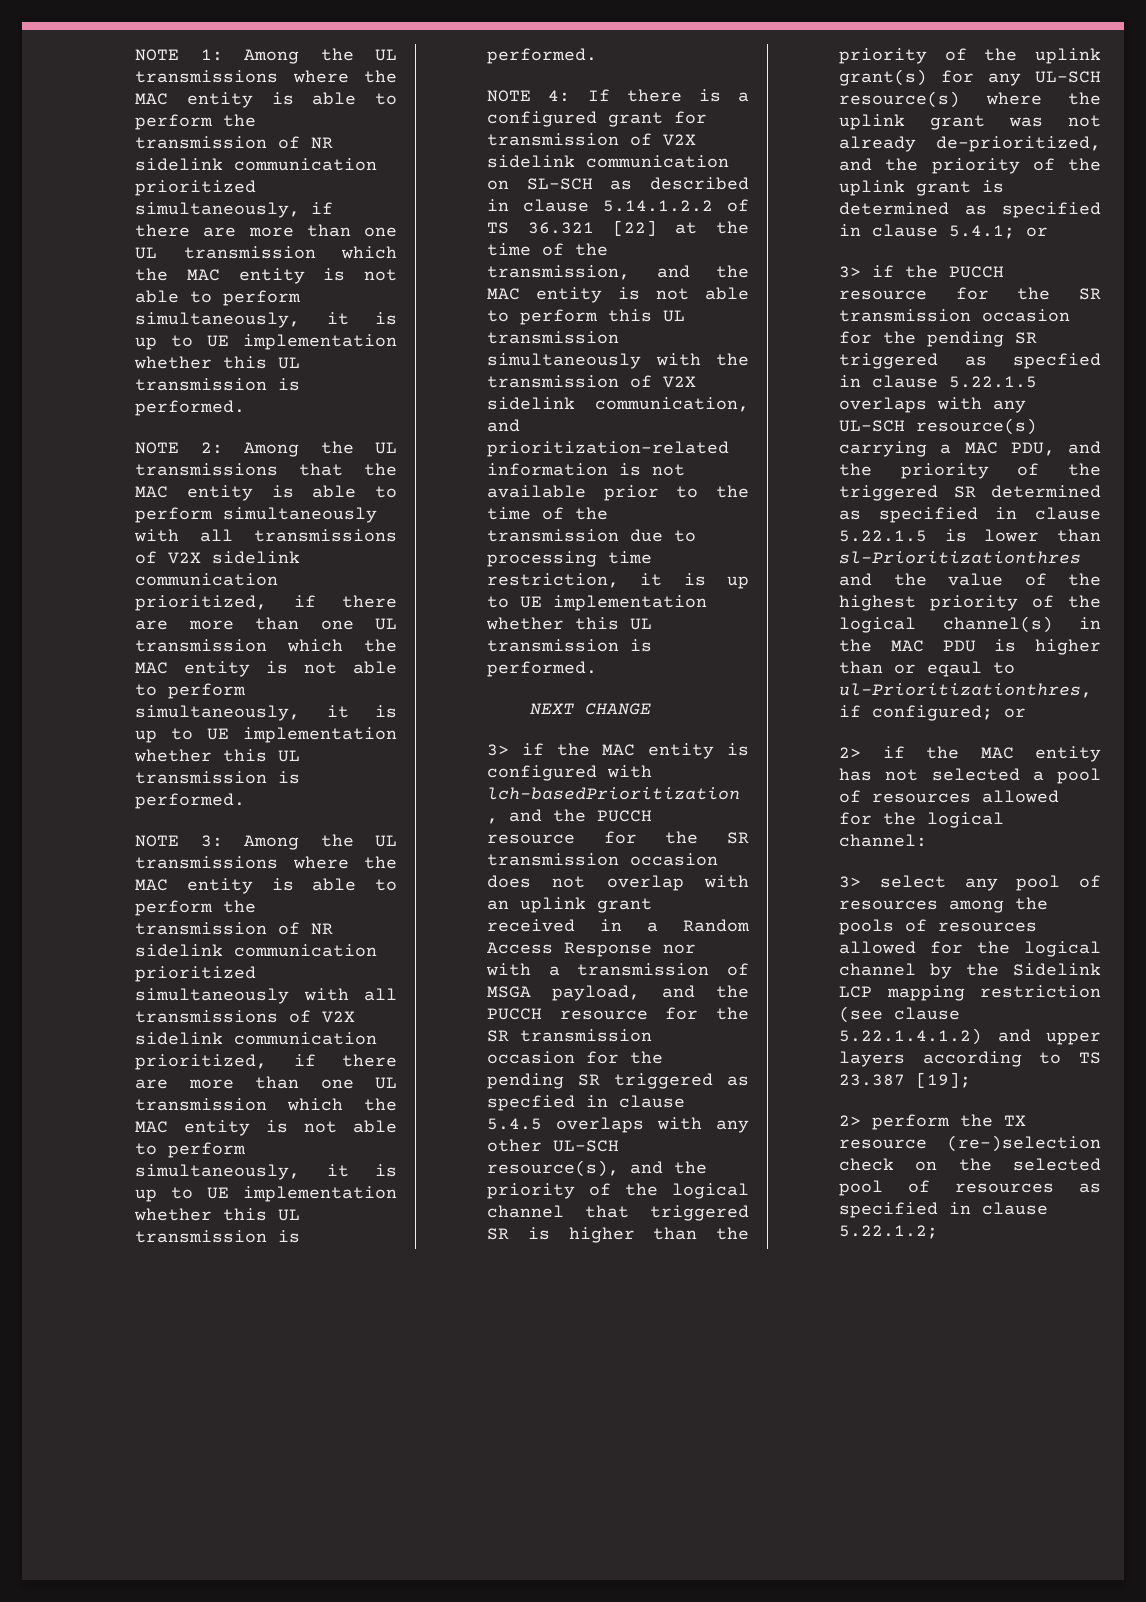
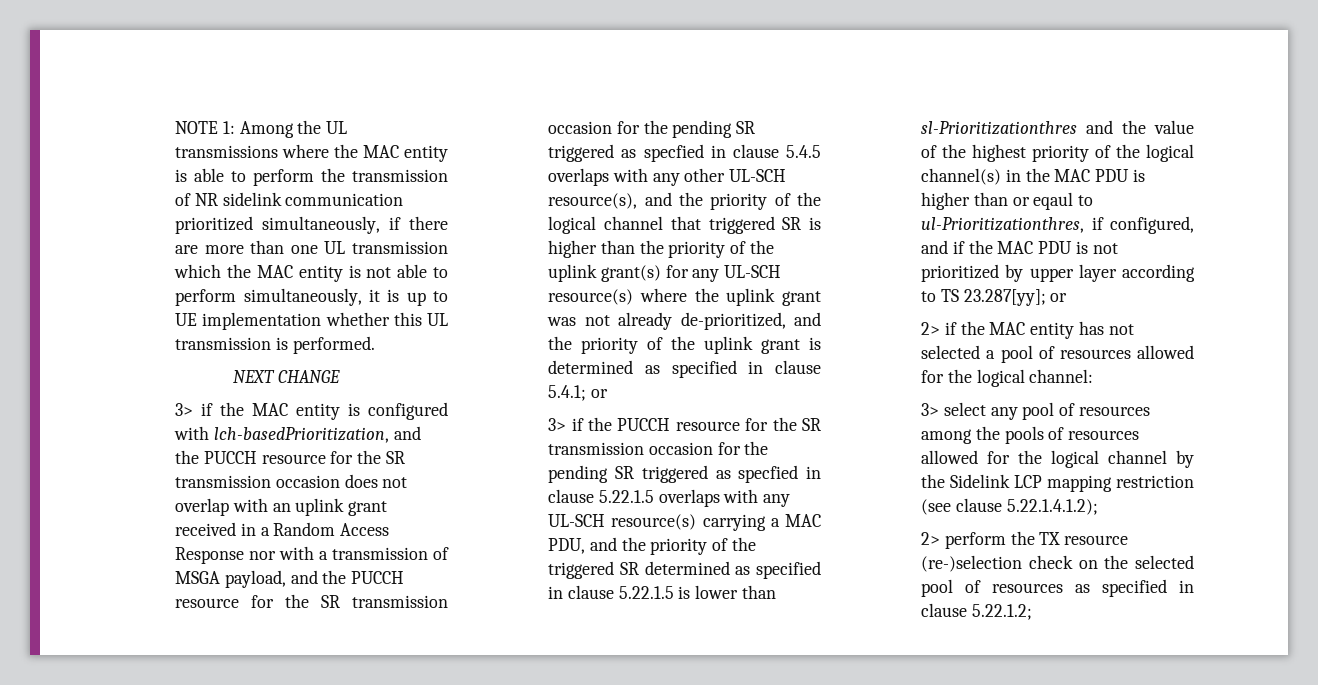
[135,441,397,457] [135,463,397,476] [135,485,397,501] [135,507,378,523] [134,529,397,542] [135,551,301,564] [135,573,279,586] [135,595,397,611] [135,617,397,630] [135,639,397,652] [135,661,397,677] [135,683,247,699] [135,705,397,721] [135,727,397,743] [134,749,301,762] [135,771,301,784] [135,793,246,809] [135,834,397,850] [135,856,397,869] [135,878,397,894] [135,900,257,916] [135,922,334,935] [135,944,378,957] [135,966,257,982] [135,988,397,1004] [135,1010,356,1023] [135,1032,378,1045] [135,1054,397,1070] [135,1076,397,1089] [135,1098,397,1111] [135,1120,397,1136] [135,1142,247,1158] [135,1164,397,1180] [135,1186,397,1202] [134,1208,301,1221] [135,1230,301,1243] [487,48,598,64] [487,89,749,102] [487,111,708,127] [487,133,697,146] [487,155,730,168] [487,177,749,190] [487,199,749,212] [487,220,749,236] [487,243,609,256] [487,265,749,280] [487,287,749,303] [487,309,686,325] [487,331,620,344] [487,353,749,369] [487,375,697,388] [487,397,749,412] [487,419,521,432] [487,441,730,457] [487,463,686,476] [487,485,749,501] [487,507,609,520] [487,529,697,542] [487,551,653,567] [487,573,749,589] [487,595,708,611] [486,617,653,630] [487,639,653,652] [487,661,598,677] // NOTE 2: Among the UL transmissions that the MAC entity is able to perform simultaneously with all transmissions of V2X sidelink communication prioritized, if there are more than one UL transmission which the MAC entity is not able to perform simultaneously, it is up to UE implementation whether this UL transmission is performed. // NOTE 3: Among the UL transmissions where the MAC entity is able to perform the transmission of NR sidelink communication prioritized simultaneously with all transmissions of V2X sidelink communication prioritized, if there are more than one UL transmission which the MAC entity is not able to perform simultaneously, it is up to UE implementation whether this UL transmission is performed. // NOTE 4: If there is a configured grant for transmission of V2X sidelink communication on SL-SCH as described in clause 5.14.1.2.2 of TS 36.321 [22] at the time of the transmission, and the MAC entity is not able to perform this UL transmission simultaneously with the transmission of V2X sidelink communication, and prioritization-related information is not available prior to the time of the transmission due to processing time restriction, it is up to UE implementation whether this UL transmission is performed. -> (375, 345) none
[872,705,994,721] configured; -> [1110,216,1194,234] [921,240,1118,254] [921,264,1195,282] [921,289,1046,306] configured, and if the MAC PDU is not prioritized by upper layer according to TS 23.287[yy];
[839,1028,1101,1045] [839,1051,1101,1067] [839,1072,972,1088] 5.22.1.4.1.2) and upper layers according to TS 23.387 [19]; -> [1006,499,1098,515] 5.22.1.4.1.2);

